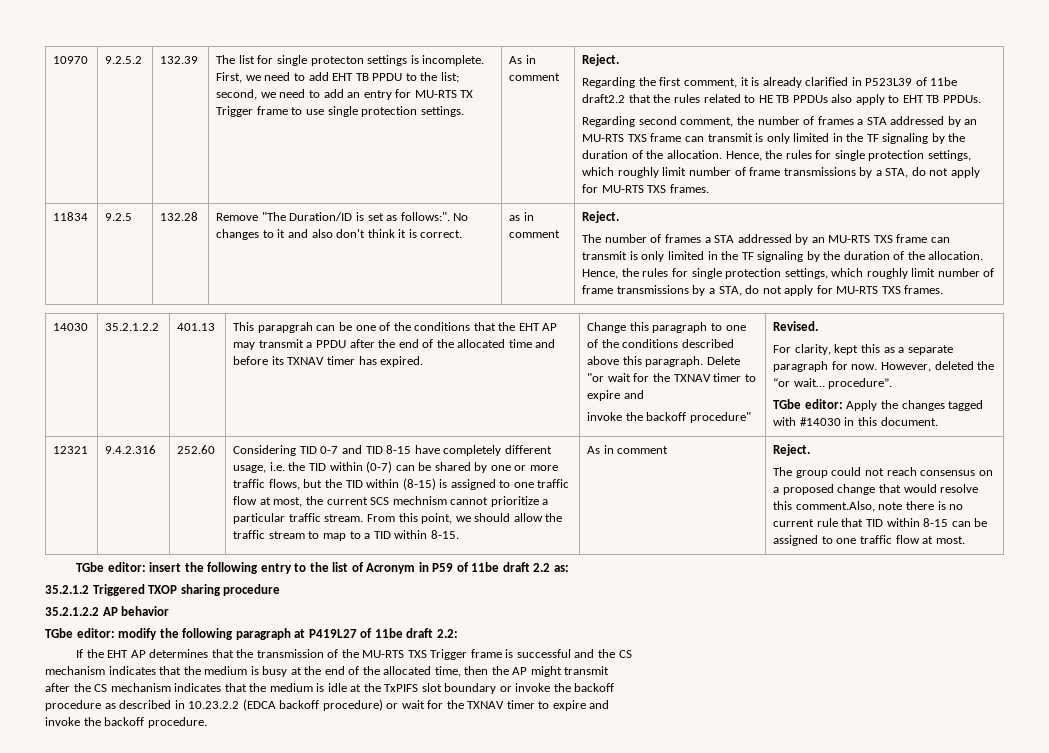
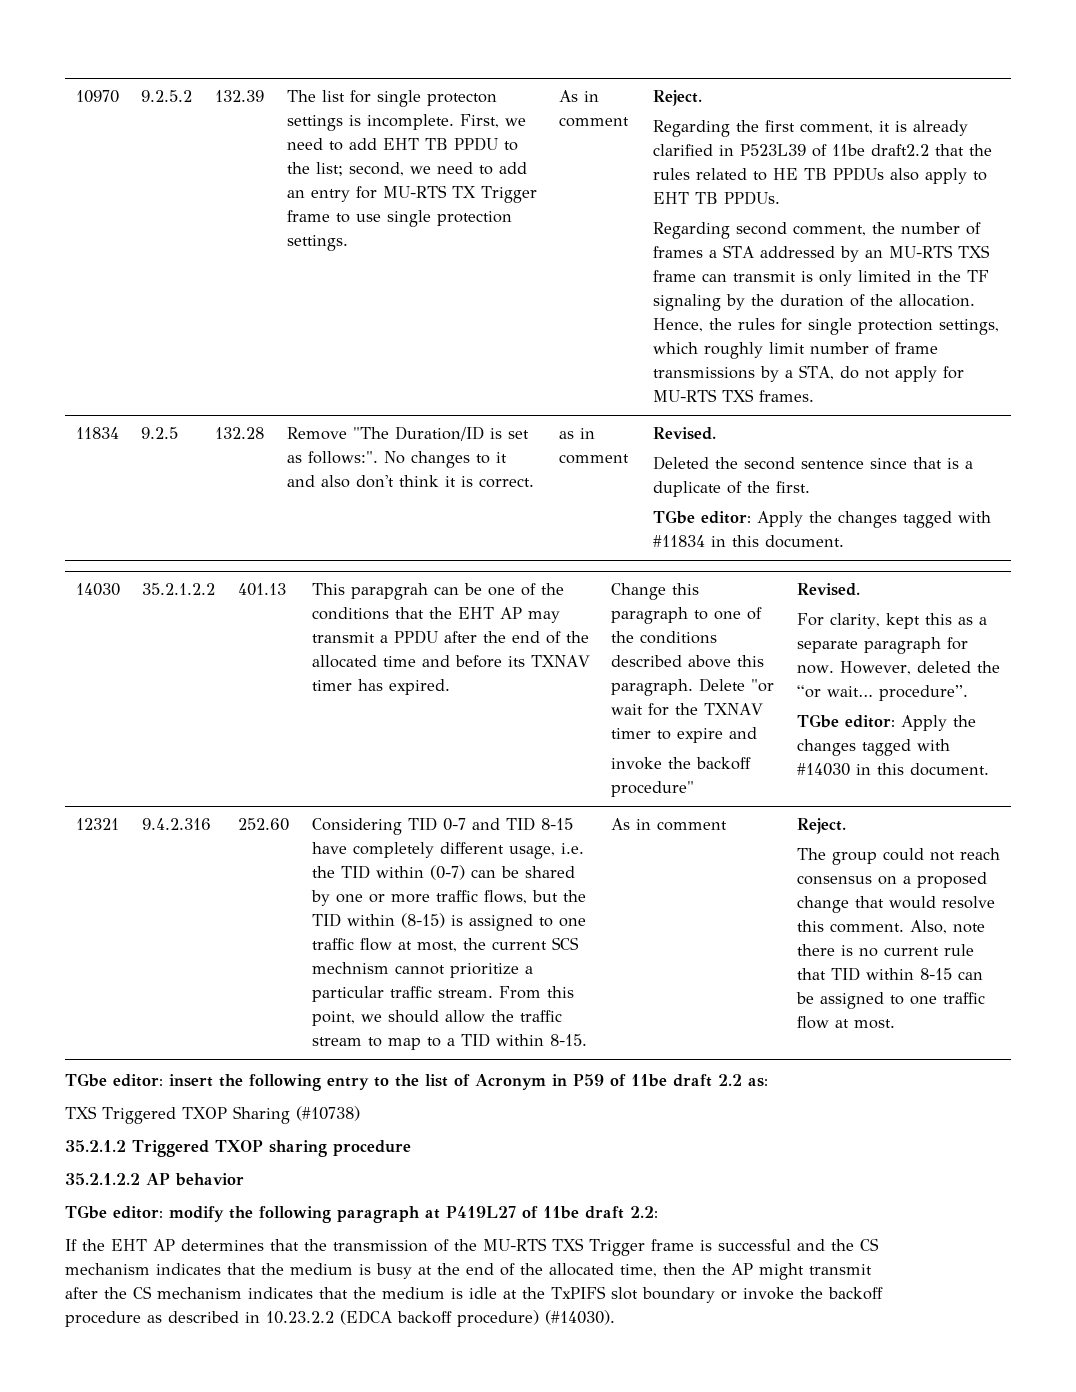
[582,211,620,223] [582,234,950,245] [582,251,984,262] [582,268,995,279] [582,285,944,296] Reject. // The number of frames a STA addressed by an MU-RTS TXS frame can transmit is only limited in the TF signaling by the duration of the allocation. Hence, the rules for single protection settings, which roughly limit number of frame transmissions by a STA, do not apply for MU-RTS TXS frames. -> [652,427,716,440] [652,456,973,470] [652,481,810,497] [652,510,991,528] [652,535,844,548] Revised. // Deleted the second sentence since that is a duplicate of the first. // TGbe editor: Apply the changes tagged with #11834 in this document.
[795,501,875,512] comment.Also, -> [829,920,947,934] comment. Also,
(569, 568) none -> [65,1106,360,1124] // TXS Triggered TXOP Sharing (#10738)
[386,700,610,711] [45,717,207,728] or wait for the TXNAV timer to expire and // invoke the backoff procedure. -> [545,1310,615,1325] (#14030).

